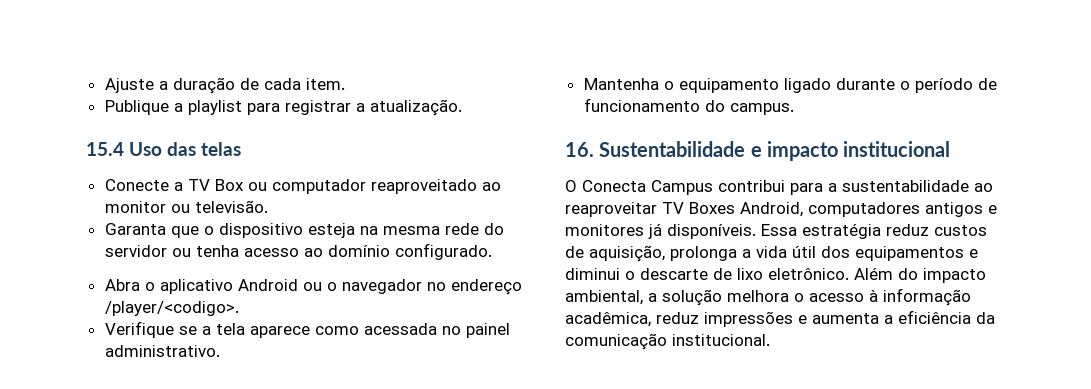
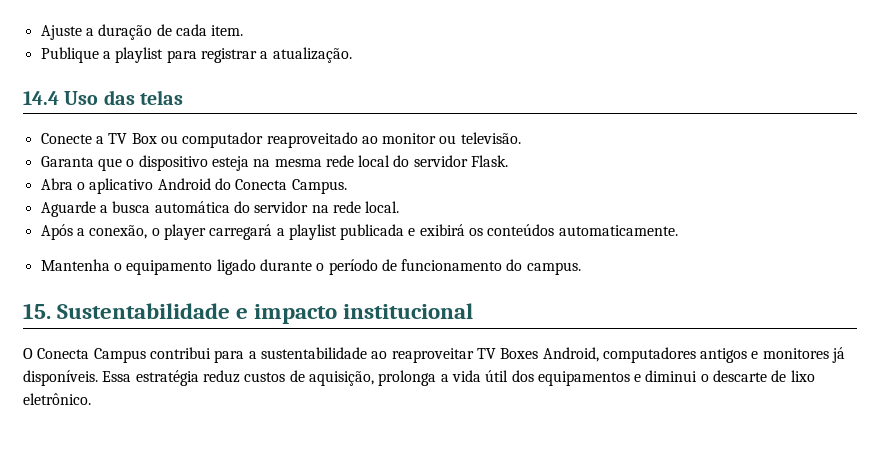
[86,142,124,156] 15.4 -> [23,91,59,105] 14.4
[483,223,504,235] [104,243,492,260] [104,279,522,295] [104,301,239,316] [104,321,510,338] [104,345,220,357] do servidor ou tenha acesso ao domínio configurado. // Abra o aplicativo Android ou o navegador no endereço /player/<codigo>. // Verifique se a tela aparece como acessada no painel administrativo. -> [358,155,509,167] [40,178,347,194] [40,201,400,217] [40,224,678,240] local do servidor Flask. // Abra o aplicativo Android do Conecta Campus. // Aguarde a busca automática do servidor na rede local. // Após a conexão, o player carregará a playlist publicada e exibirá os conteúdos automaticamente.
[565,142,594,157] 16. -> [23,303,51,319] 15.
[854,267,986,283] [565,288,971,306] [565,310,995,327] [565,333,770,350] Além do impacto ambiental, a solução melhora o acesso à informação acadêmica, reduz impressões e aumenta a eficiência da comunicação institucional. -> (91, 399) none

